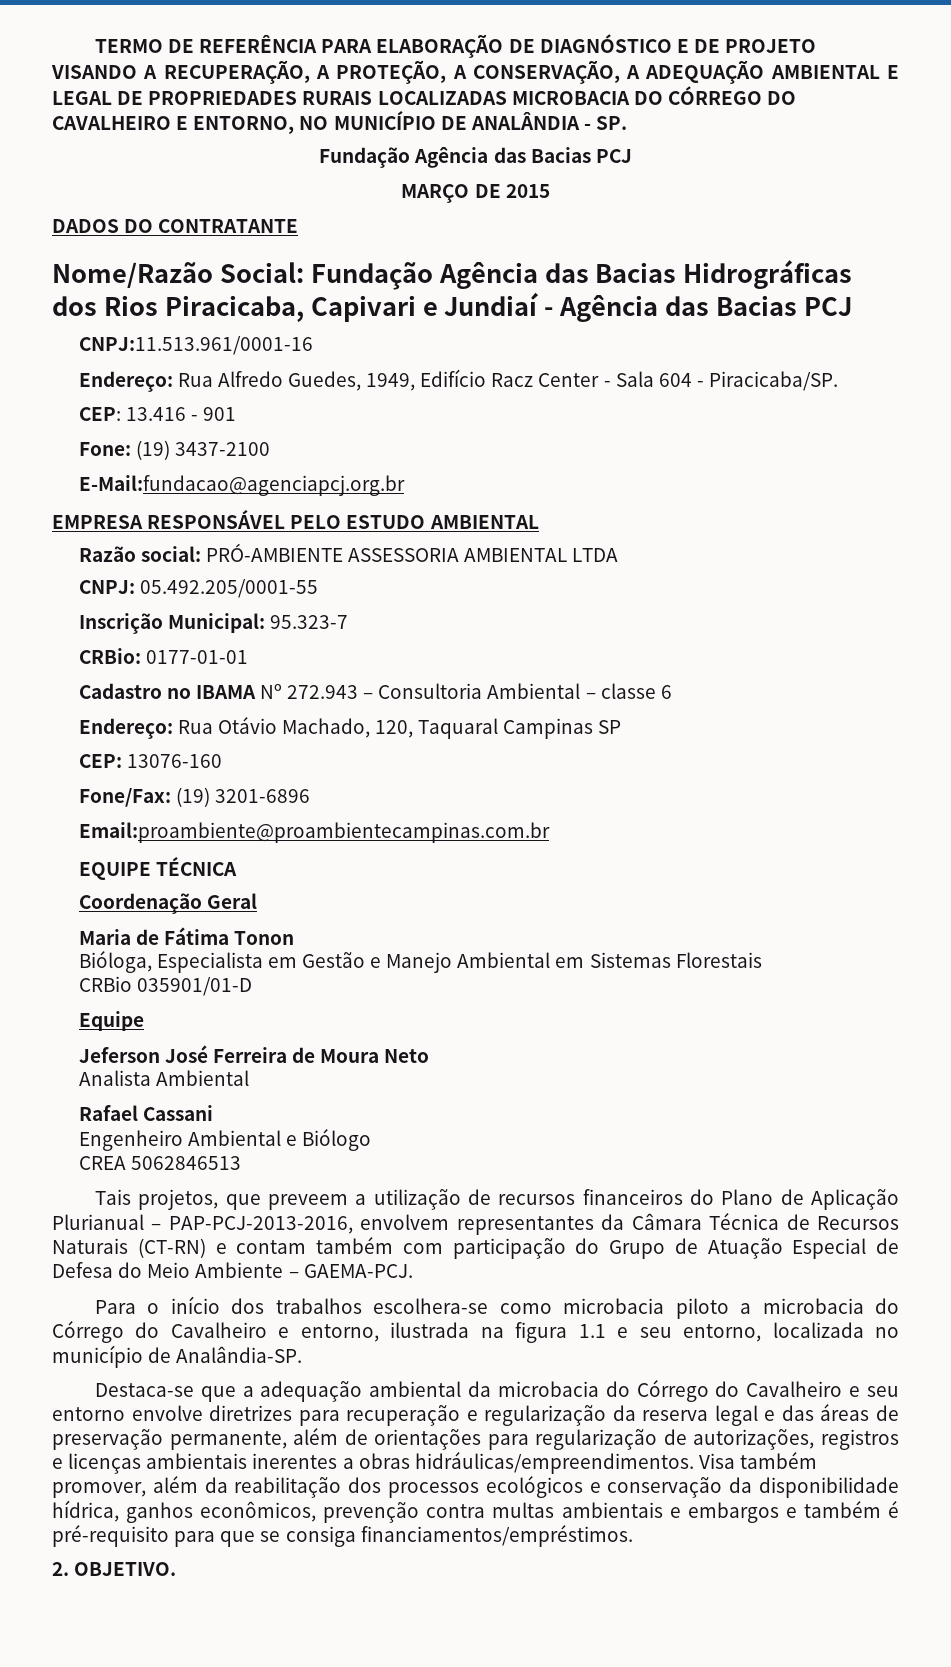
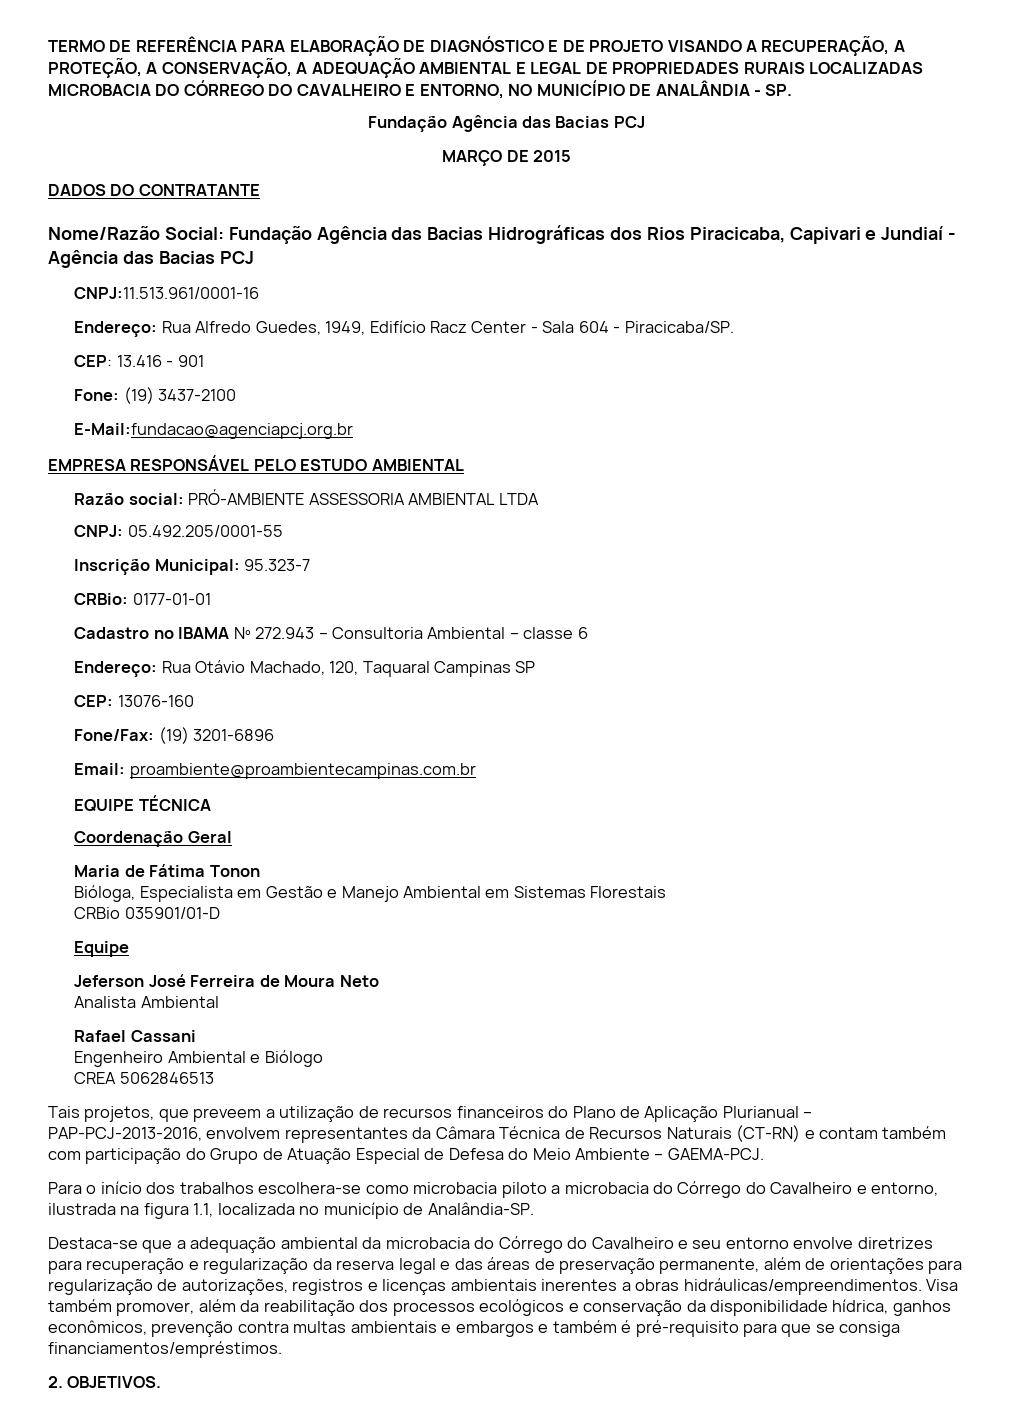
[78,822,550,843] Email:proambiente@proambientecampinas.com.br -> [74,763,476,779] Email: proambiente@proambientecampinas.com.br
[578,1324,762,1342] 1.1 e seu entorno, -> [193,1203,214,1217] 1.1,
[74,1562,177,1576] OBJETIVO. -> [67,1376,162,1388] OBJETIVOS.

